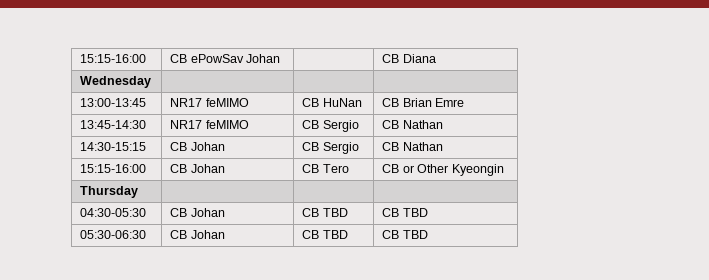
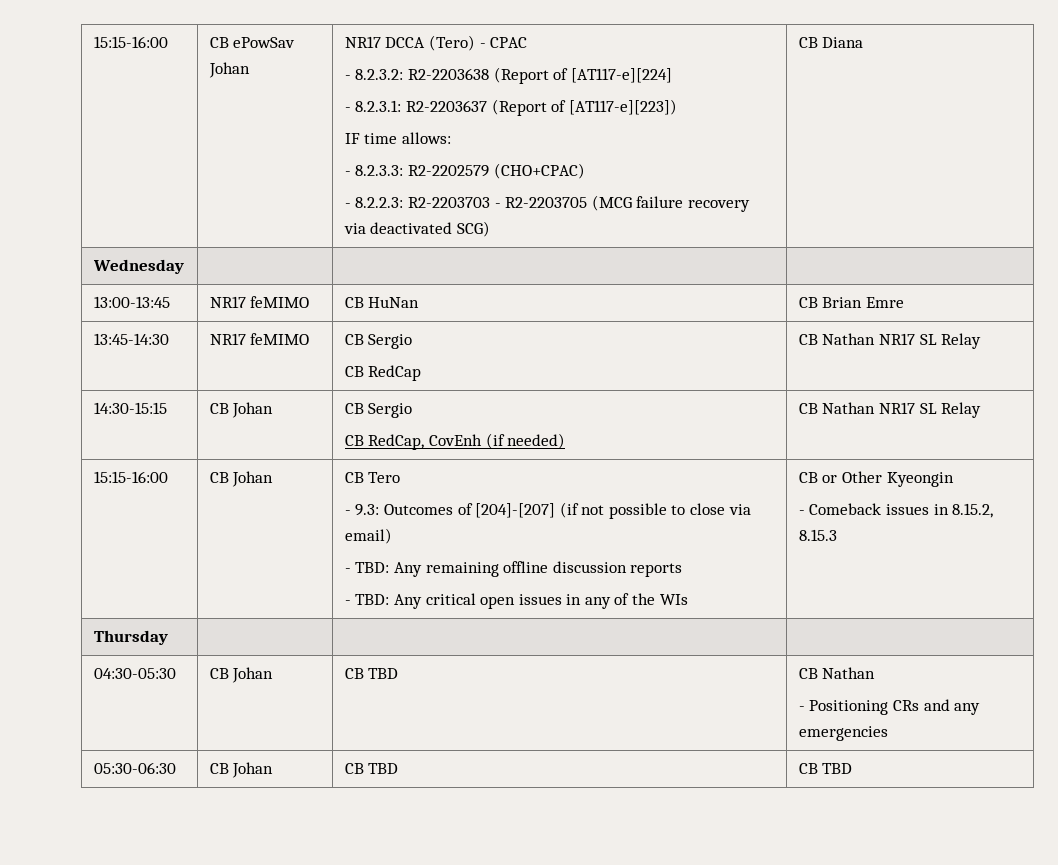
(281, 58) none -> [344,35,528,51] [344,67,672,84] [344,99,677,116] [344,132,451,144] [344,163,585,179] [344,195,750,212] [343,221,490,237] NR17 DCCA (Tero) - CPAC // - 8.2.3.2: R2-2203638 (Report of [AT117-e][224] // - 8.2.3.1: R2-2203637 (Report of [AT117-e][223]) // IF time allows: // - 8.2.3.3: R2-2202579 (CHO+CPAC) // - 8.2.2.3: R2-2203703 - R2-2203705 (MCG failure recovery via deactivated SCG)
[382,120,443,129] | CB Nathan -> [344,365,422,381] [798,333,982,349] // CB RedCap | CB Nathan NR17 SL Relay
[382,142,443,151] | CB Nathan -> [344,433,566,450] [798,402,982,418] // CB RedCap, CovEnh (if needed) | CB Nathan NR17 SL Relay
[382,164,504,176] | CB or Other Kyeongin -> [344,502,751,519] [344,528,392,544] [344,561,683,577] [344,593,688,609] [798,471,954,487] [798,503,994,518] [798,529,837,541] // - 9.3: Outcomes of [204]-[207] (if not possible to close via email) // - TBD: Any remaining offline discussion reports // - TBD: Any critical open issues in any of the WIs | CB or Other Kyeongin // - Comeback issues in 8.15.2, 8.15.3
[402,208,428,217] TBD -> [822,667,876,679] [798,699,981,715] [798,726,888,741] Nathan // - Positioning CRs and any emergencies

